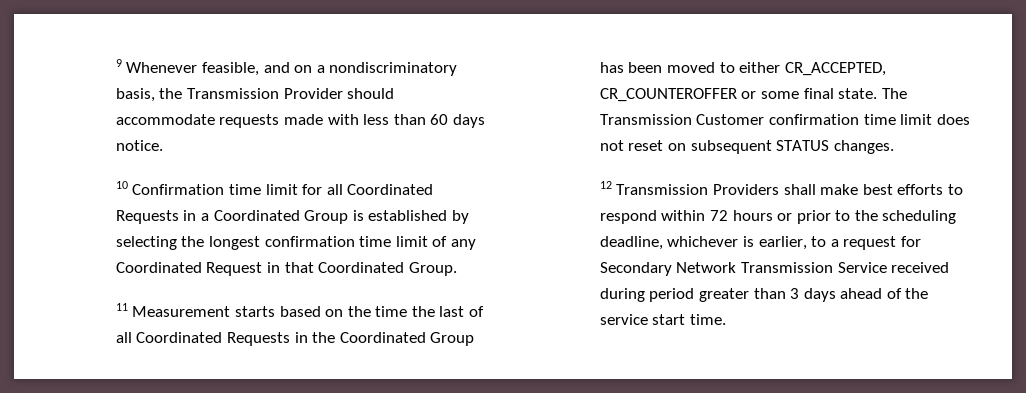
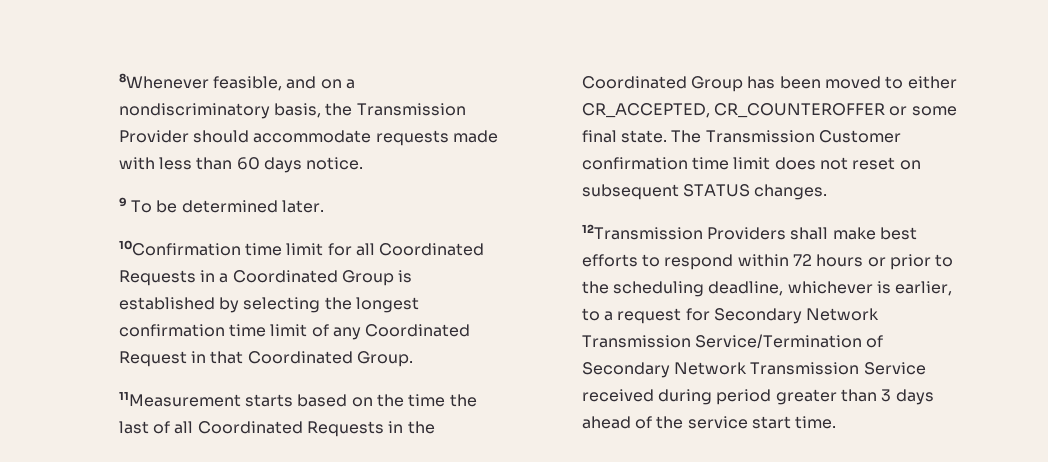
[115,59,198,73] 9 Whenever -> [118,73,209,89] 8Whenever
[115,181,225,195] 10 Confirmation -> [118,197,324,213] [118,240,241,256] 9 To be determined later. // 10Confirmation
[115,303,231,317] 11 Measurement -> [118,391,241,407] 11Measurement
[599,181,709,195] 12 Transmission -> [581,224,703,240] 12Transmission
(833, 267) none -> [694,334,884,348] [581,362,860,378] Service/Termination of Secondary Network Transmission

